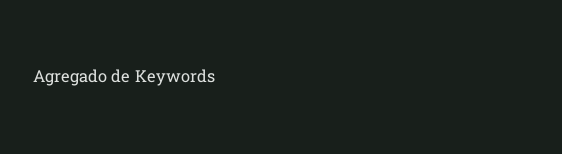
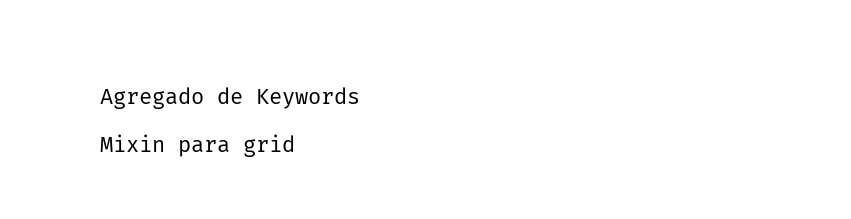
(215, 77) none -> [100,134,295,157] // Mixin para grid

